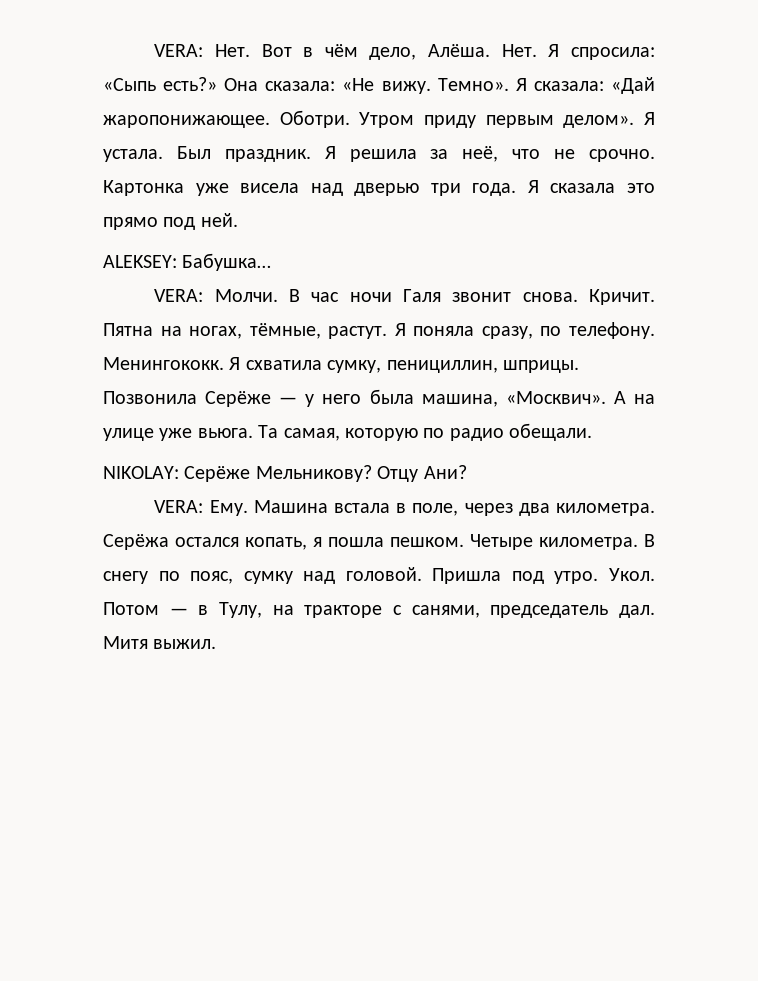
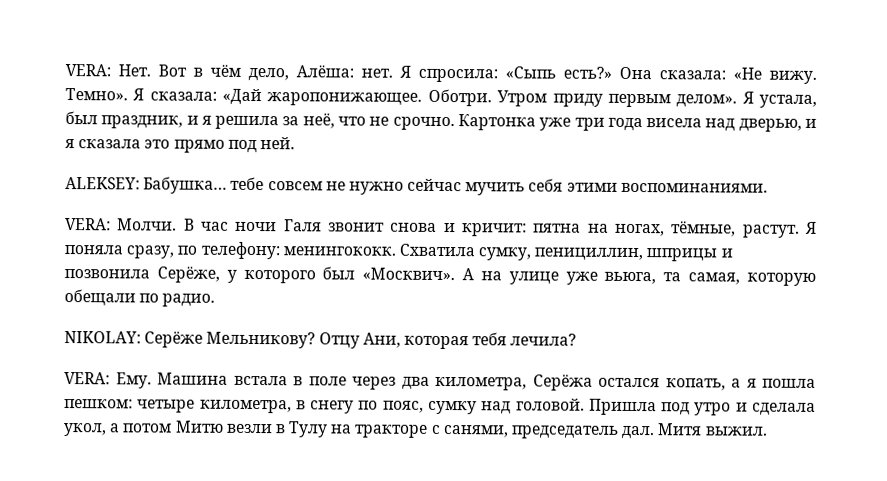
[428,44,537,57] Алёша. Нет. -> [296,65,393,78] Алёша: нет.
[103,146,336,162] устала. Был праздник. Я -> [759,94,818,108] [65,111,212,129] устала, был праздник, и я
[240,180,539,196] висела над дверью три года. Я -> [574,117,817,132] [65,139,75,149] три года висела над дверью, и я
(272, 262) none -> [230,176,768,196] тебе совсем не нужно сейчас мучить себя этими воспоминаниями.
[522,289,655,305] [103,323,153,336] снова. Кричит. Пятна -> [390,222,582,237] снова и кричит: пятна
[568,322,655,339] [103,357,579,373] [103,389,498,407] телефону. Менингококк. Я схватила сумку, пенициллин, шприцы. Позвонила Серёже — у него была машина, -> [200,241,733,262] [64,266,356,284] телефону: менингококк. Схватила сумку, пенициллин, шприцы и позвонила Серёже, у которого был
[197,423,593,441] вьюга. Та самая, которую по радио обещали. -> [604,271,816,286] [64,289,216,307] вьюга, та самая, которую обещали по радио.
[423,465,467,479] Ани? -> [362,332,577,350] Ани, которая тебя лечила?
[412,503,459,516] поле, -> [308,376,347,386] поле
[556,503,655,516] километра. -> [435,376,527,391] километра,
(307, 543) none -> [731,378,741,388] а
[390,534,655,550] пешком. Четыре километра. В -> [64,399,306,414] пешком: четыре километра, в
[554,568,655,584] [103,602,262,618] утро. Укол. Потом — в Тулу, -> [694,402,817,416] [63,420,329,438] утро и сделала укол, а потом Митю везли в Тулу

